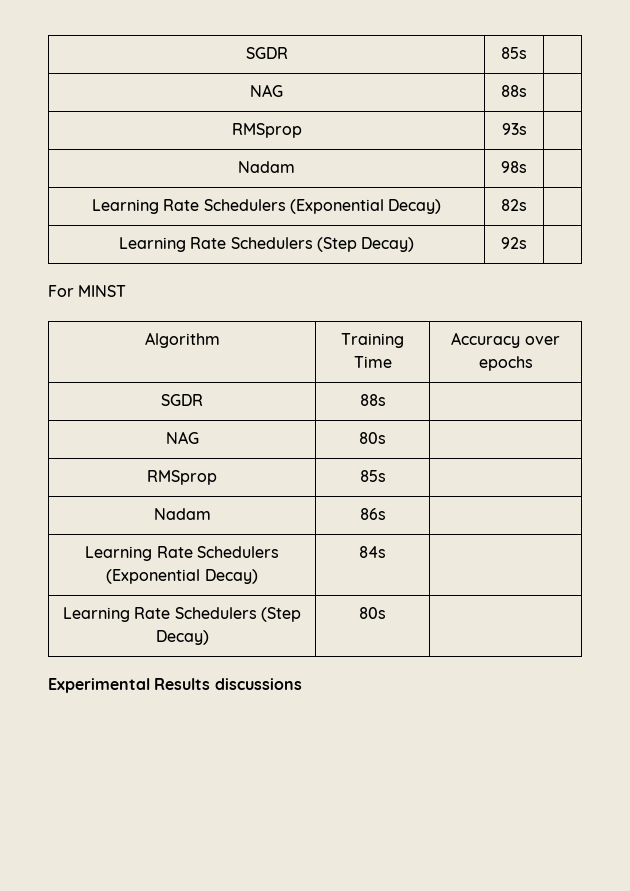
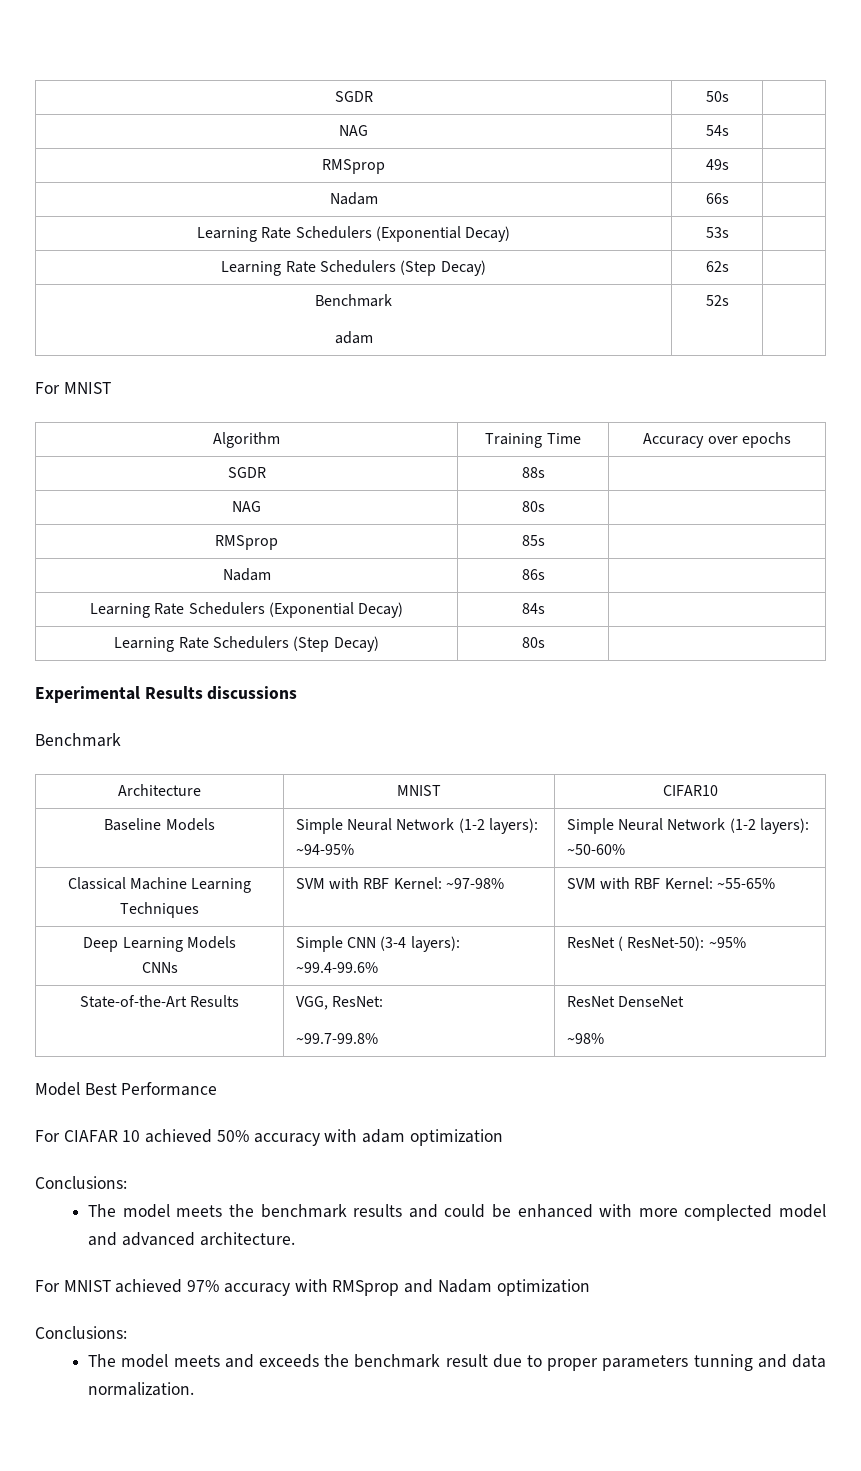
[245,47,288,59] [501,47,527,59] [250,84,283,97] [501,85,527,97] [231,123,302,138] [501,123,527,135] [238,161,295,173] [501,161,527,173] [91,199,442,214] [501,199,527,211] [118,237,415,252] [501,237,527,249] [48,285,127,297] SGDR | 85s | // NAG | 88s | // RMSprop | 93s | // Nadam | 98s | // Learning Rate Schedulers (Exponential Decay) | 82s | // Learning Rate Schedulers (Step Decay) | 92s | // For MINST -> [334,91,373,102] [705,91,729,102] [339,125,368,136] [705,125,729,136] [322,159,385,174] [705,159,729,170] [329,192,378,205] [705,193,729,204] [196,226,511,242] [705,227,729,238] [221,260,486,276] [705,261,729,272] [315,294,392,307] [334,331,373,344] [705,295,729,306] [35,382,111,394] SGDR | 50s | // NAG | 54s | // RMSprop | 49s | // Nadam | 66s | // Learning Rate Schedulers (Exponential Decay) | 53s | // Learning Rate Schedulers (Step Decay) | 62s | // Benchmark // adam | 52s | // For MNIST
(302, 684) none -> [35,733,121,747] [118,784,201,796] [397,785,441,796] [662,785,718,796] [104,818,215,831] [295,818,538,834] [295,844,354,855] [566,818,809,834] [566,844,625,855] [67,877,252,893] [120,902,199,918] [295,877,504,889] [566,877,775,889] [83,936,236,952] [141,962,178,973] [295,936,460,952] [295,962,378,973] [566,936,746,951] [79,995,240,1008] [295,996,383,1010] [295,1033,378,1044] [566,996,684,1007] [566,1033,604,1044] [35,1082,218,1096] [35,1129,503,1146] [35,1176,127,1189] [88,1204,827,1221] [88,1232,295,1246] [35,1279,590,1296] [35,1326,127,1339] [88,1354,827,1371] [88,1382,195,1396] // Benchmark // Architecture | MNIST | CIFAR10 // Baseline Models | Simple Neural Network (1-2 layers): ~94-95% | Simple Neural Network (1-2 layers): ~50-60% // Classical Machine Learning Techniques | SVM with RBF Kernel: ~97-98% | SVM with RBF Kernel: ~55-65% // Deep Learning Models // CNNs | Simple CNN (3-4 layers): ~99.4-99.6% | ResNet ( ResNet-50): ~95% // State-of-the-Art Results | VGG, ResNet: // ~99.7-99.8% | ResNet DenseNet // ~98% // Model Best Performance // For CIAFAR 10 achieved 50% accuracy with adam optimization // Conclusions: // The model meets the benchmark results and could be enhanced with more complected model and advanced architecture. // For MNIST achieved 97% accuracy with RMSprop and Nadam optimization // Conclusions: // The model meets and exceeds the benchmark result due to proper parameters tunning and data normalization.

